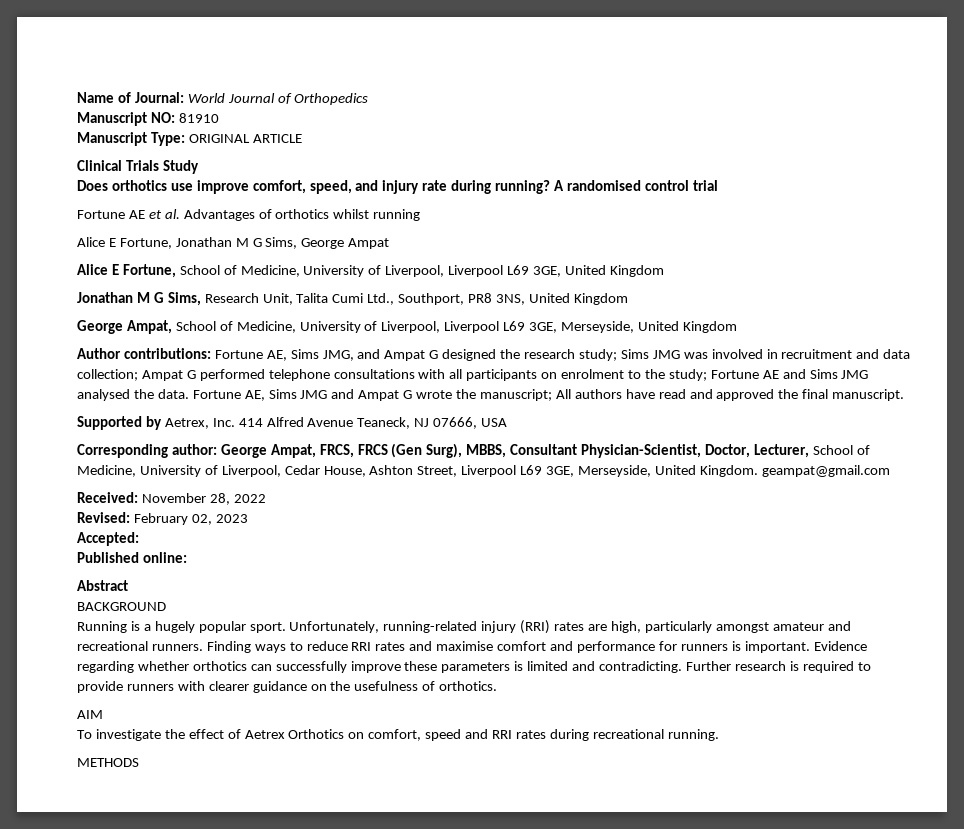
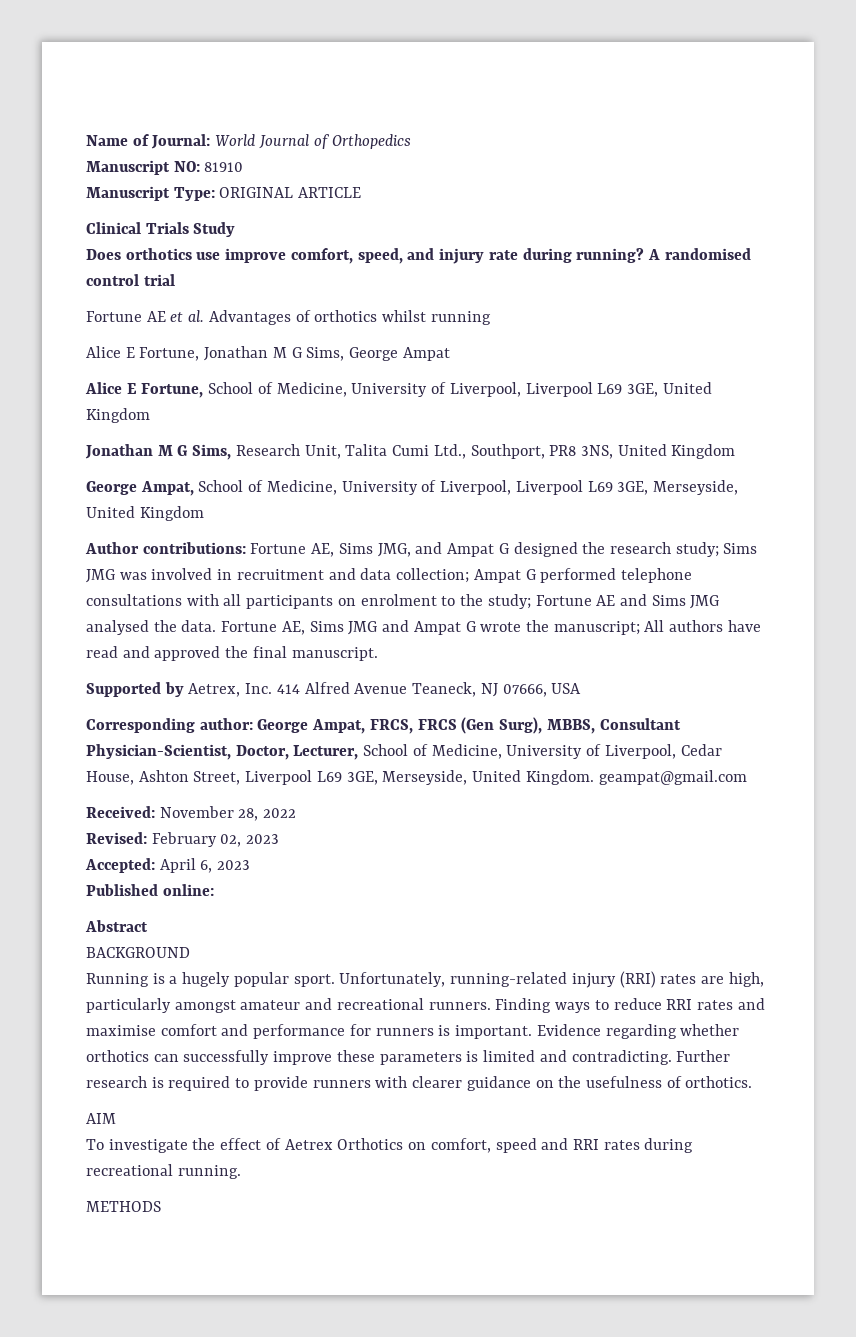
(139, 539) none -> [159,858,251,873] April 6, 2023

